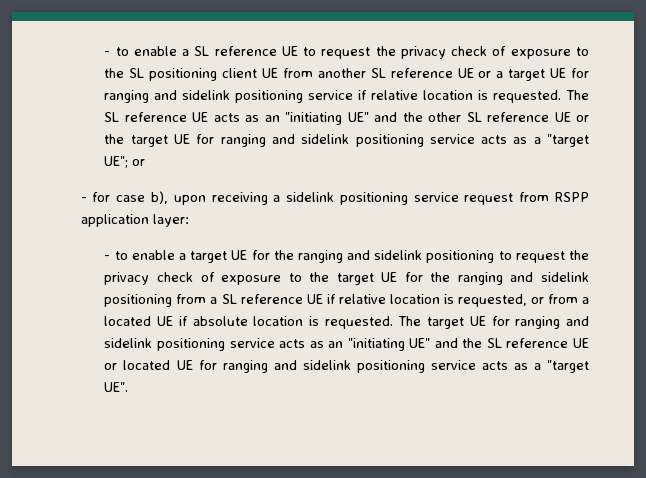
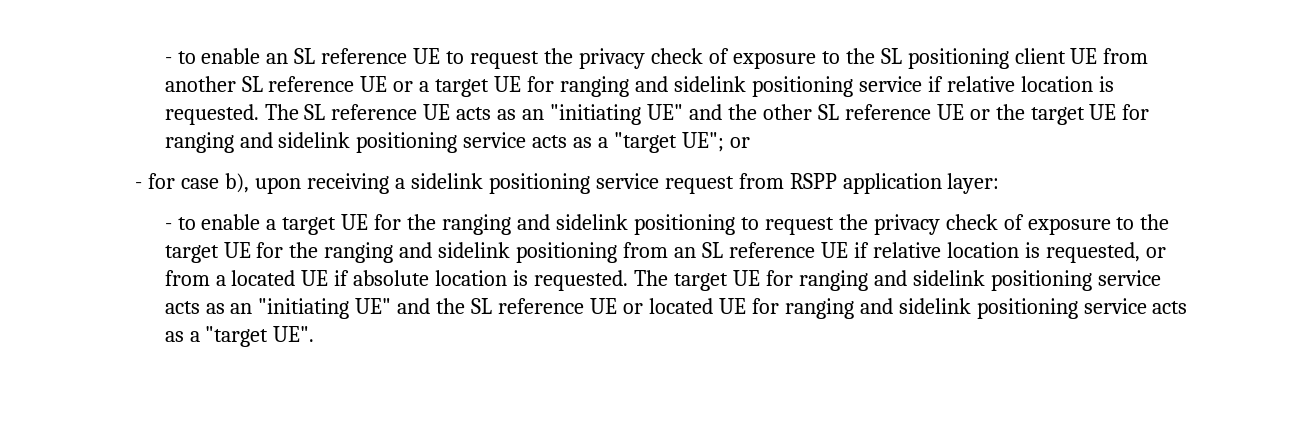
[104,46,190,56] - to enable a -> [164,48,289,64] - to enable an
[210,297,218,304] a -> [674,247,697,258] an

